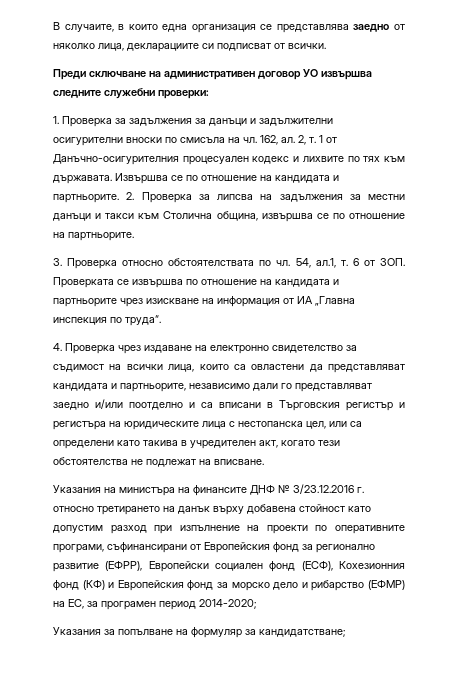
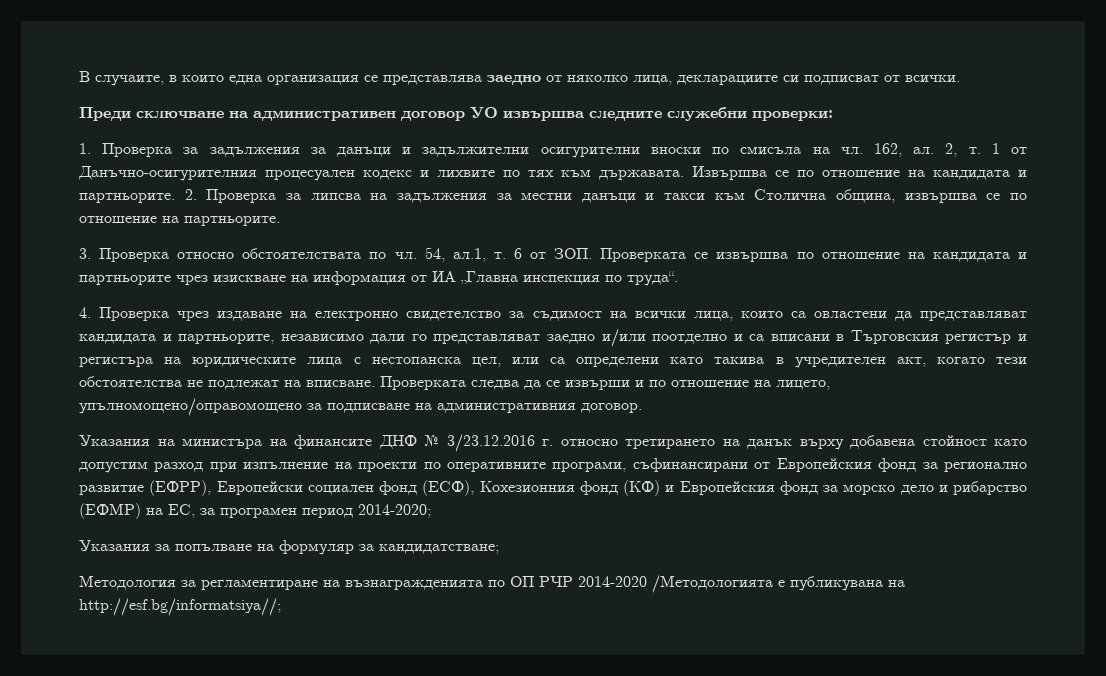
(264, 462) none -> [380,376,830,390] [79,398,642,416] Проверката следва да се извърши и по отношение на лицето, упълномощено/оправомощено за подписване на административния договор.
(345, 633) none -> [79,575,905,593] [79,598,281,616] // Методология за регламентиране на възнагражденията по ОП РЧР 2014-2020 /Методологията е публикувана на http://esf.bg/informatsiya//;

